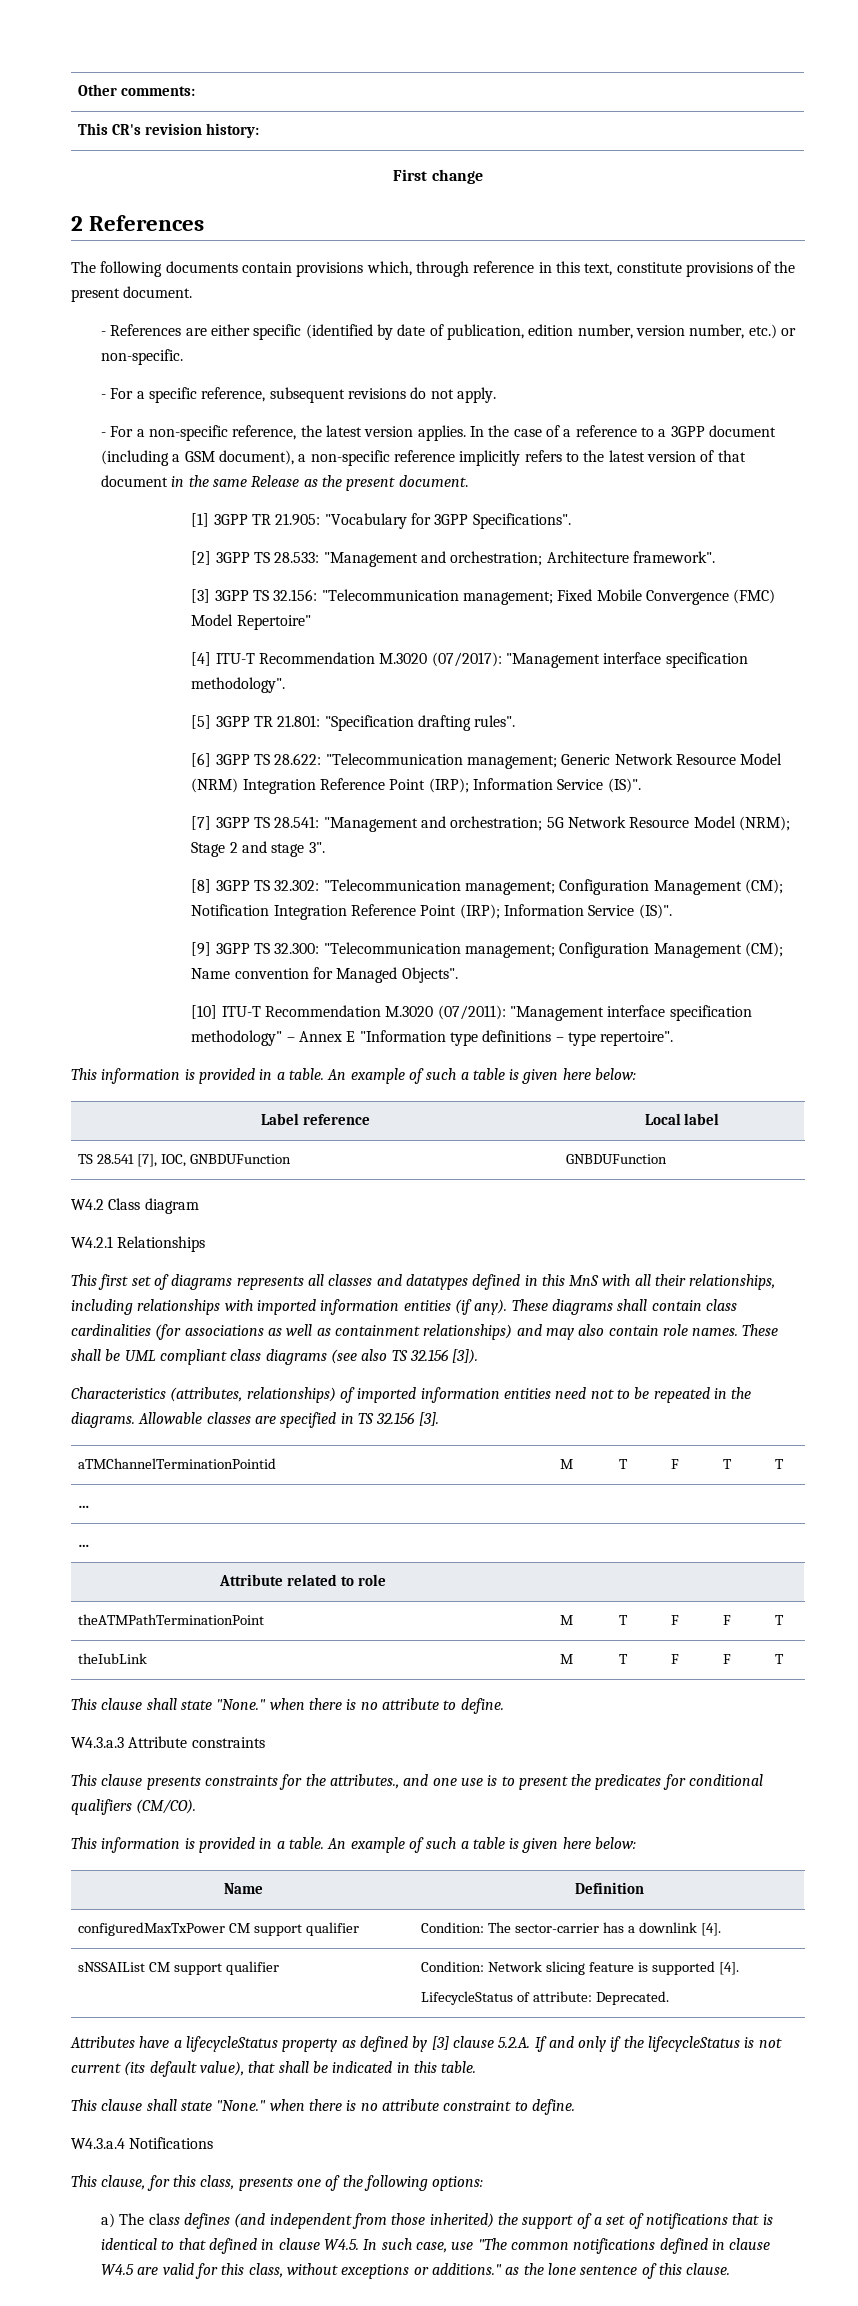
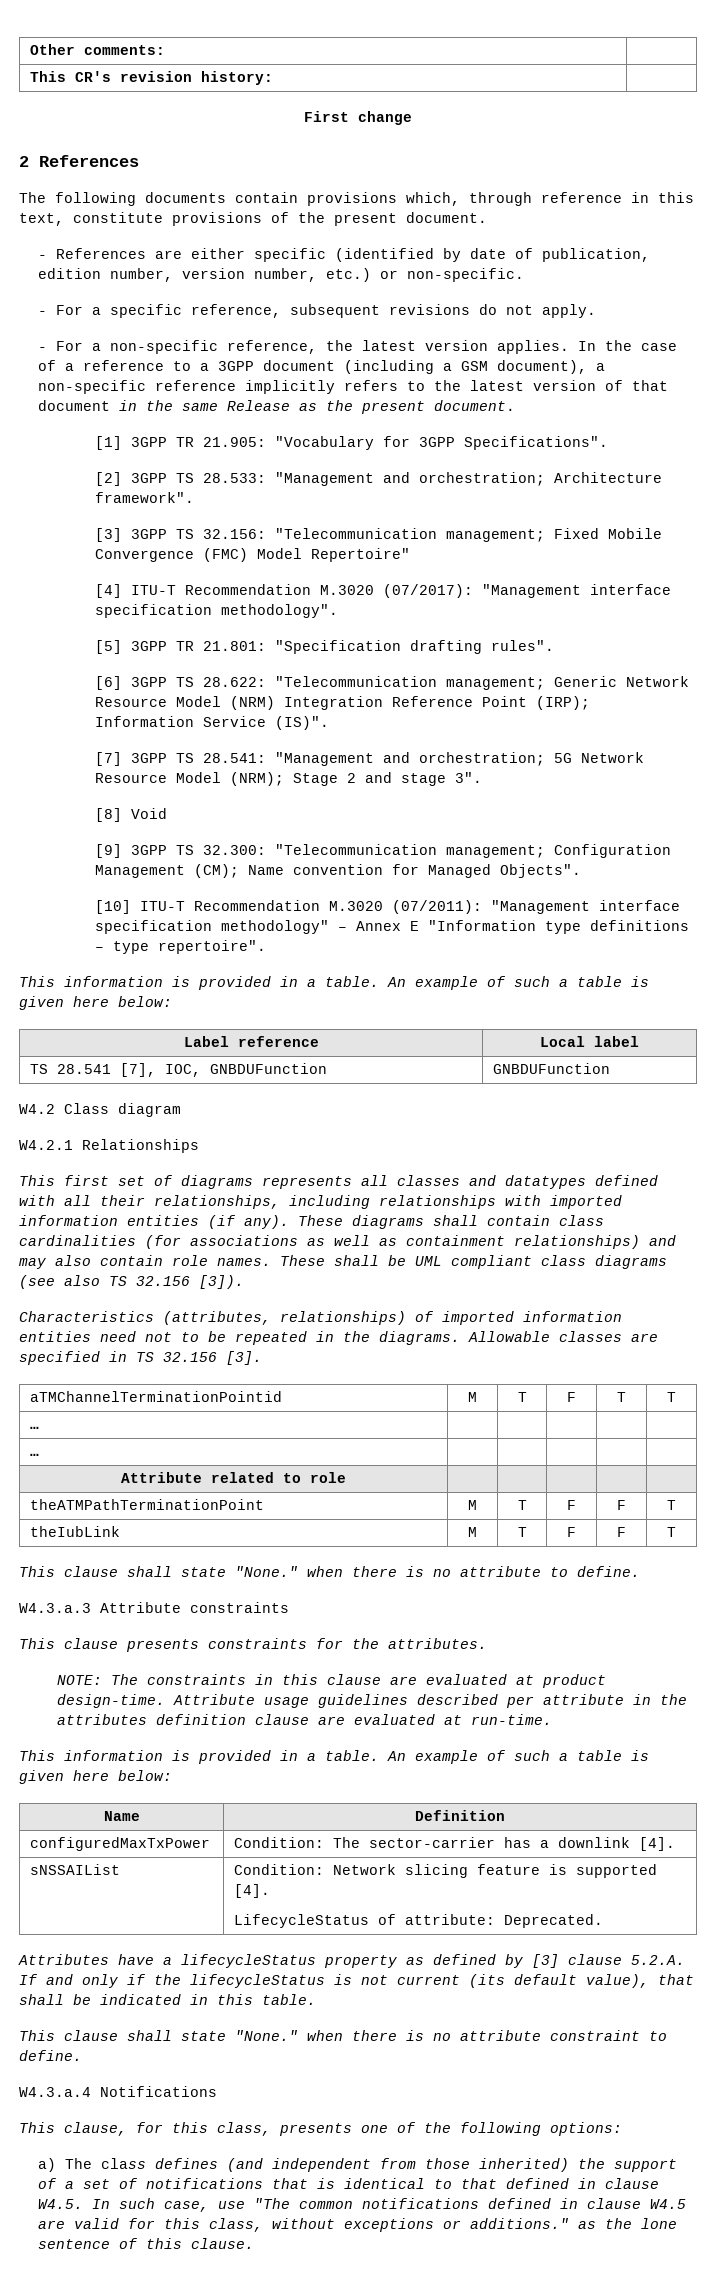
[215,879,783,895] [191,904,672,920] 3GPP TS 32.302: "Telecommunication management; Configuration Management (CM); Notification Integration Reference Point (IRP); Information Service (IS)". -> [131,808,168,819] Void
[524,1274,600,1286] in this MnS -> (658, 1180) none
[329,1774,764,1790] [71,1799,197,1815] attributes., and one use is to present the predicates for conditional qualifiers (CM/CO). -> [388,1638,487,1649] [57,1674,607,1688] [57,1694,688,1708] [57,1714,553,1725] attributes. // NOTE: The constraints in this clause are evaluated at product design-time. Attribute usage guidelines described per attribute in the attributes definition clause are evaluated at run-time.
[229,1922,360,1936] CM support qualifier -> (210, 1844) none
[149,1961,280,1975] CM support qualifier -> (120, 1869) none

